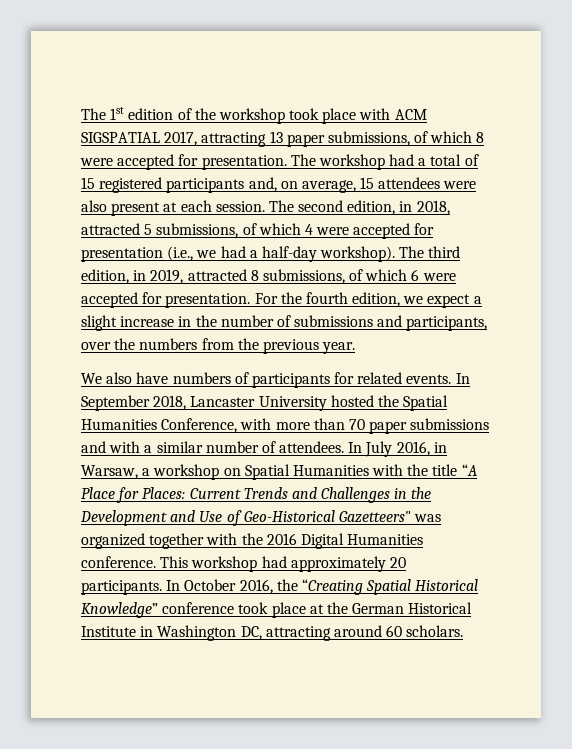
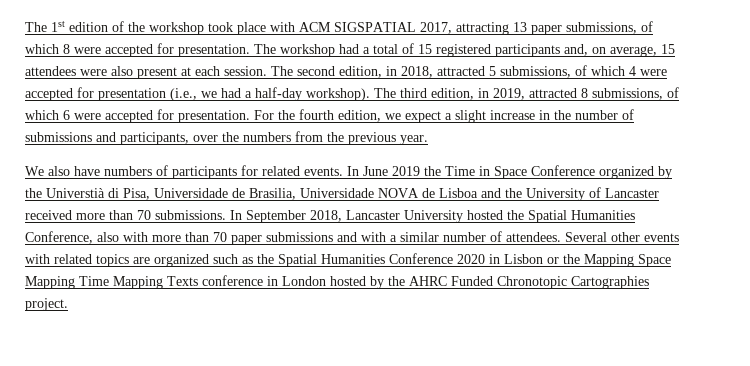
(470, 378) none -> [363,165,672,179] [25,187,659,201] [25,210,242,220] June 2019 the Time in Space Conference organized by the Universtià di Pisa, Universidade de Brasilia, Universidade NOVA de Lisboa and the University of Lancaster received more than 70 submissions. In
(238, 425) none -> [97,232,119,242] also
[348,441,447,457] [81,464,477,480] [81,487,432,503] [80,510,442,526] [81,533,424,549] [81,556,406,572] [81,579,479,595] [81,602,473,618] [81,625,464,641] In July 2016, in Warsaw, a workshop on Spatial Humanities with the title “A Place for Places: Current Trends and Challenges in the Development and Use of Geo-Historical Gazetteers" was organized together with the 2016 Digital Humanities conference. This workshop had approximately 20 participants. In October 2016, the “Creating Spatial Historical Knowledge” conference took place at the German Historical Institute in Washington DC, attracting around 60 scholars. -> [565,232,679,242] [25,253,671,267] [25,275,649,289] [25,298,68,311] Several other events with related topics are organized such as the Spatial Humanities Conference 2020 in Lisbon or the Mapping Space Mapping Time Mapping Texts conference in London hosted by the AHRC Funded Chronotopic Cartographies project.

